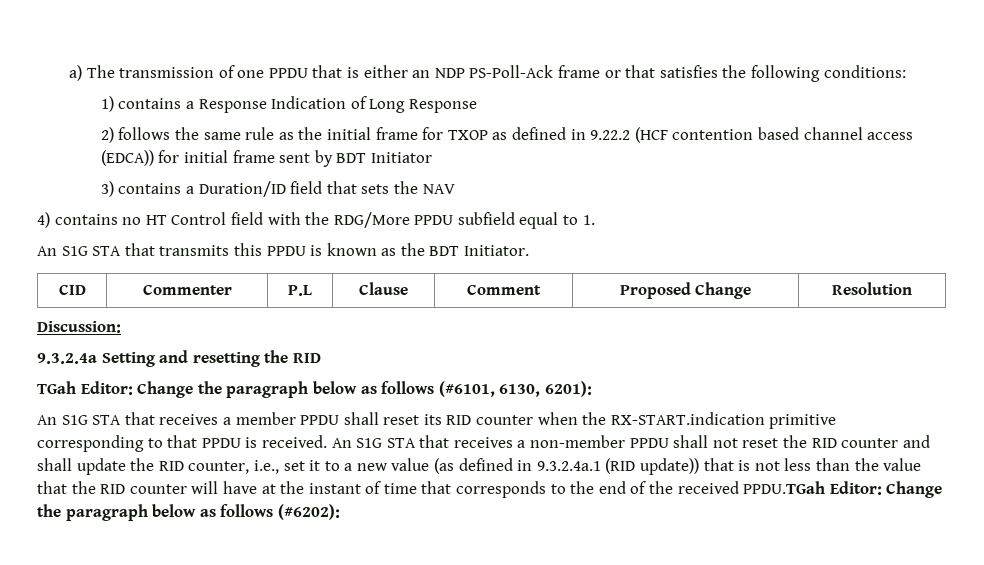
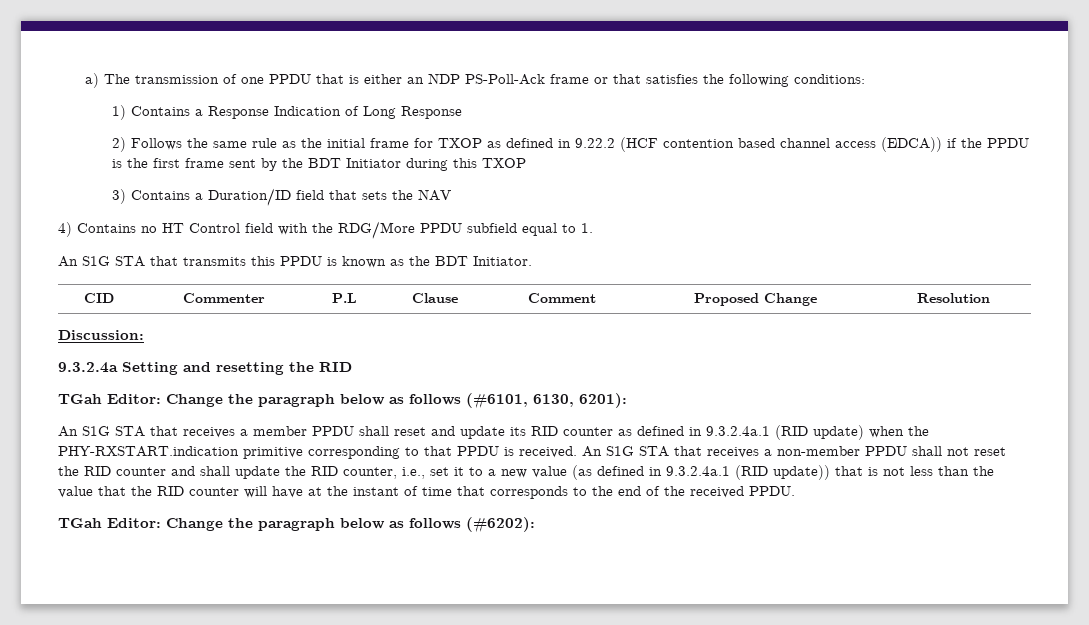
[118,98,182,109] contains -> [131,106,191,116] Contains
[118,127,171,140] follows -> [131,138,183,150] Follows
[158,150,229,163] for initial -> [947,138,1030,148] [112,158,181,168] if the PPDU is the first
(333, 158) none -> [282,158,304,168] the
(433, 157) none -> [406,158,527,171] during this TXOP
[118,183,182,194] contains -> [131,190,191,200] Contains
[54,214,118,225] contains -> [77,223,136,233] Contains
(420, 420) none -> [431,426,505,439] and update
(534, 420) none -> [618,425,864,440] as defined in 9.3.2.4a.1 (RID update)
[610,412,765,425] RX-START.indication -> [58,446,239,457] PHY-RXSTART.indication
[743,481,826,494] PPDU.TGah -> [749,486,795,496] [58,518,102,528] PPDU. // TGah

